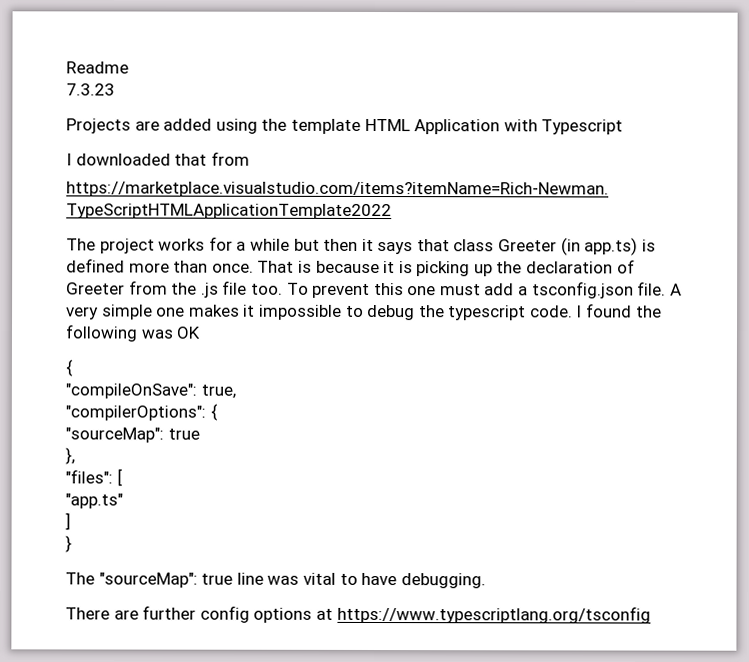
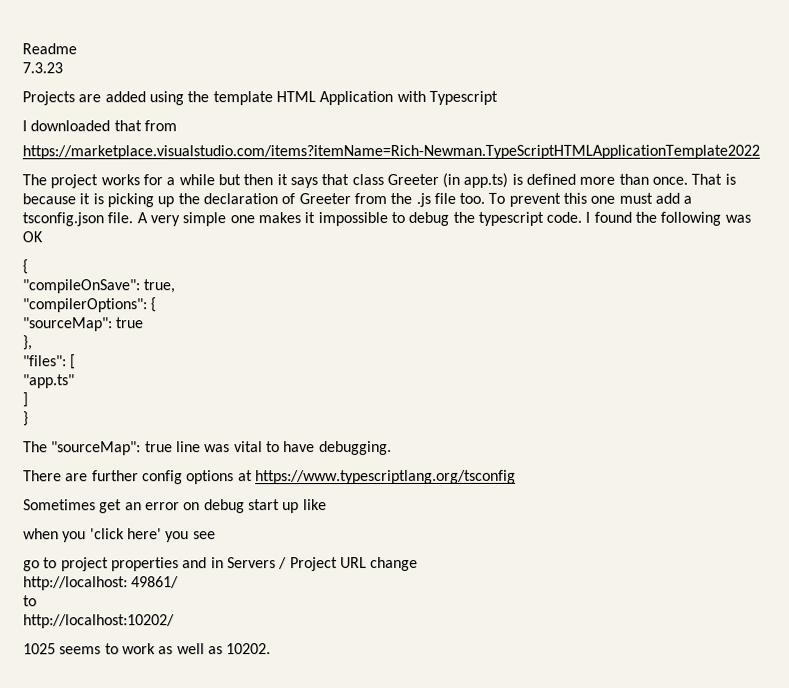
(651, 614) none -> [23,499,327,514] [23,528,216,543] [23,556,419,572] [23,576,180,591] [23,595,37,607] [23,614,175,629] [23,643,272,655] // Sometimes get an error on debug start up like // when you 'click here' you see // go to project properties and in Servers / Project URL change // http://localhost: 49861/ // to // http://localhost:10202/ // 1025 seems to work as well as 10202.

